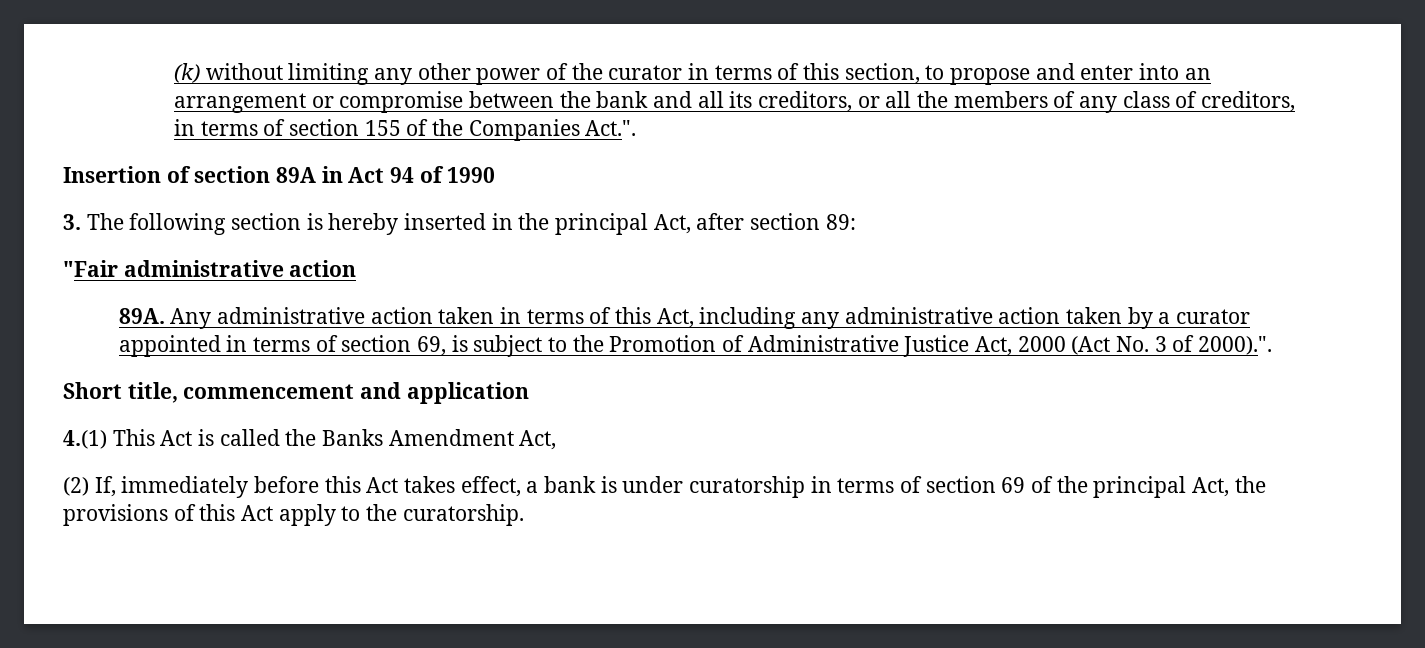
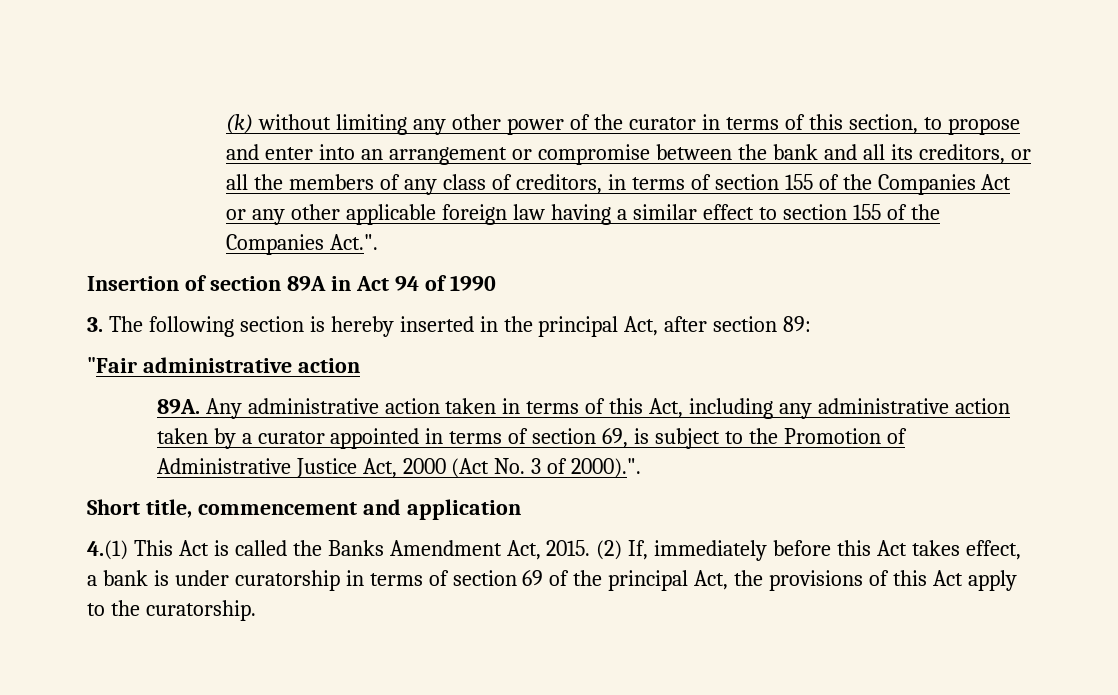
(580, 130) none -> [981,174,1012,190] [226,204,940,225] [226,234,325,255] Act or any other applicable foreign law having a similar effect to section 155 of the Companies
(557, 440) // -> [546,540,591,556] 2015.

